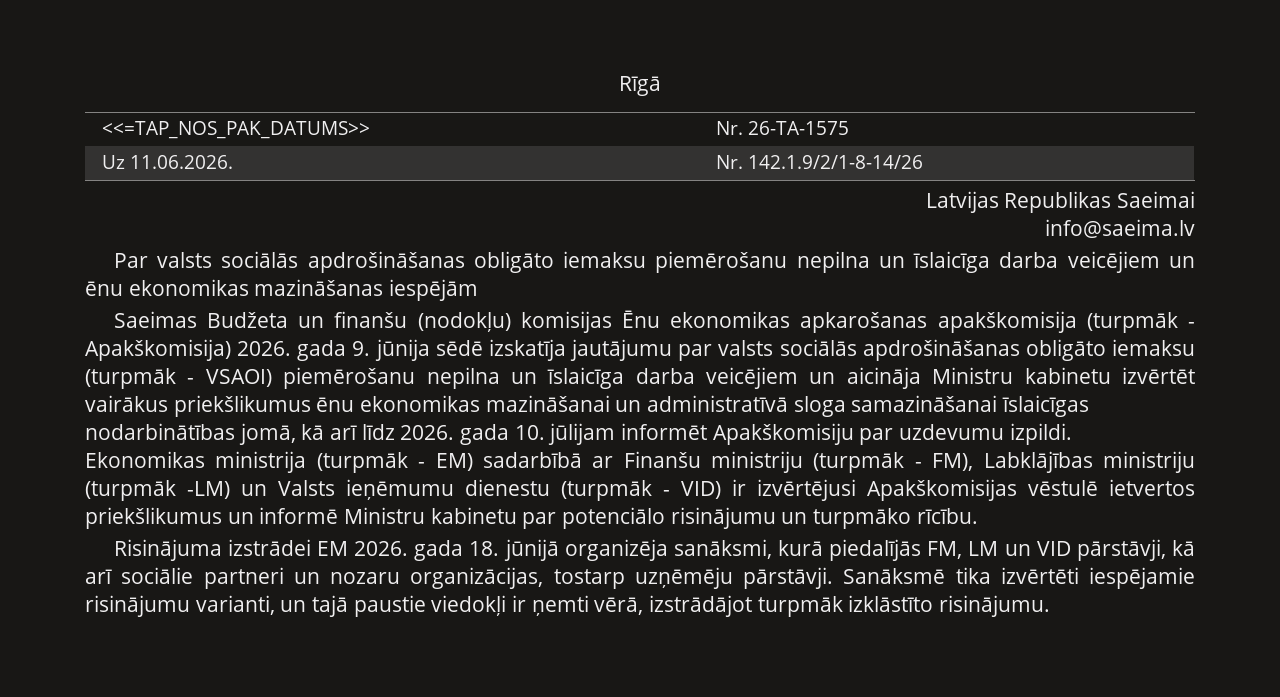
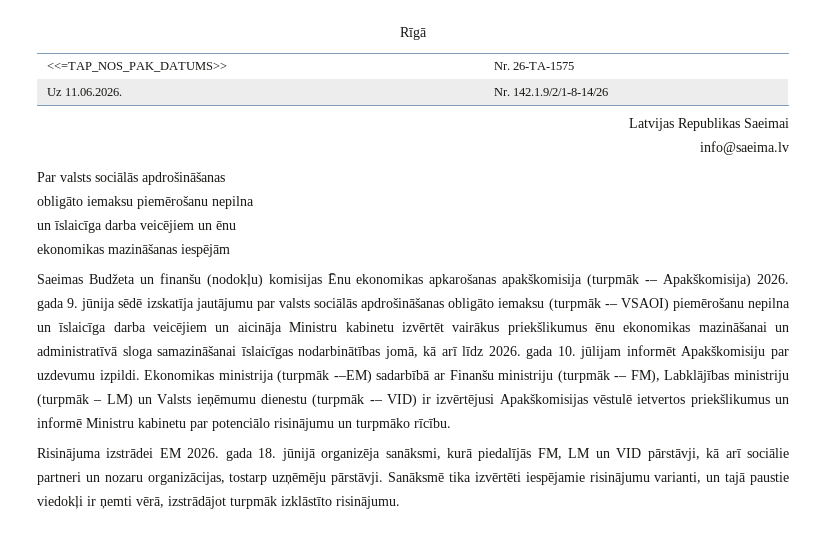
(465, 262) none -> (225, 178) //
(870, 262) none -> (254, 202) //
(123, 288) none -> (236, 225) //
[1188,322,1196,328] - -> [645,280,659,284] -–
[187,378,195,384] - -> [604,304,618,308] -–
[418,453,473,471] - EM) -> [333,370,372,383] -–EM)
[914,462,922,468] - -> [614,376,628,380] -–
[187,481,230,499] -LM) -> [93,394,133,407] – LM)
[663,490,670,496] - -> [369,400,383,404] -–

